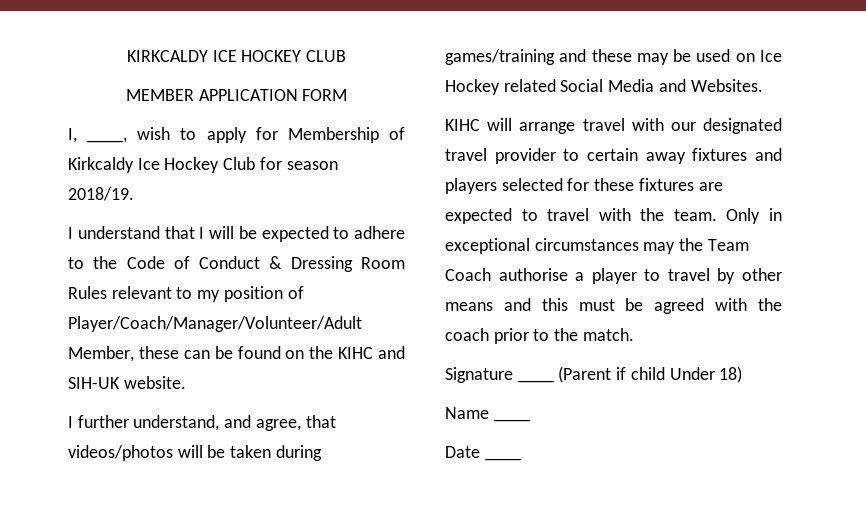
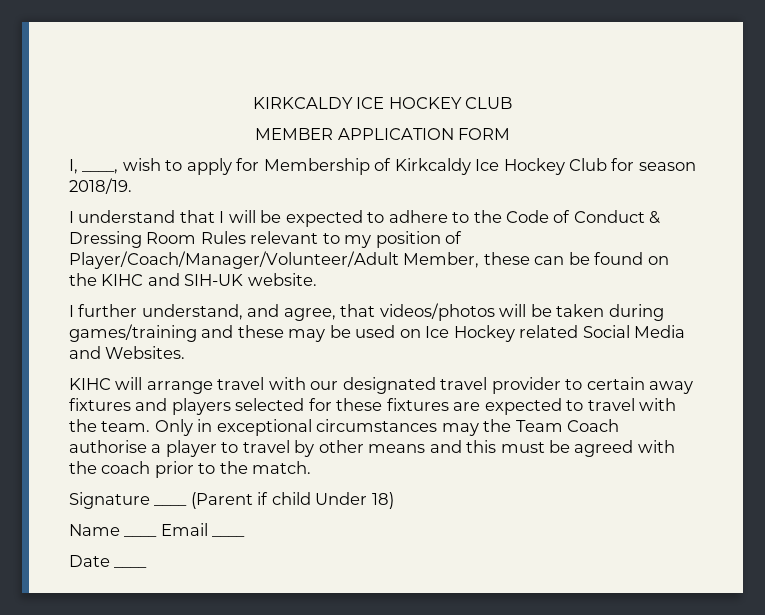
(530, 420) none -> [160,523,208,536] [212,536,246,537] Email ____

